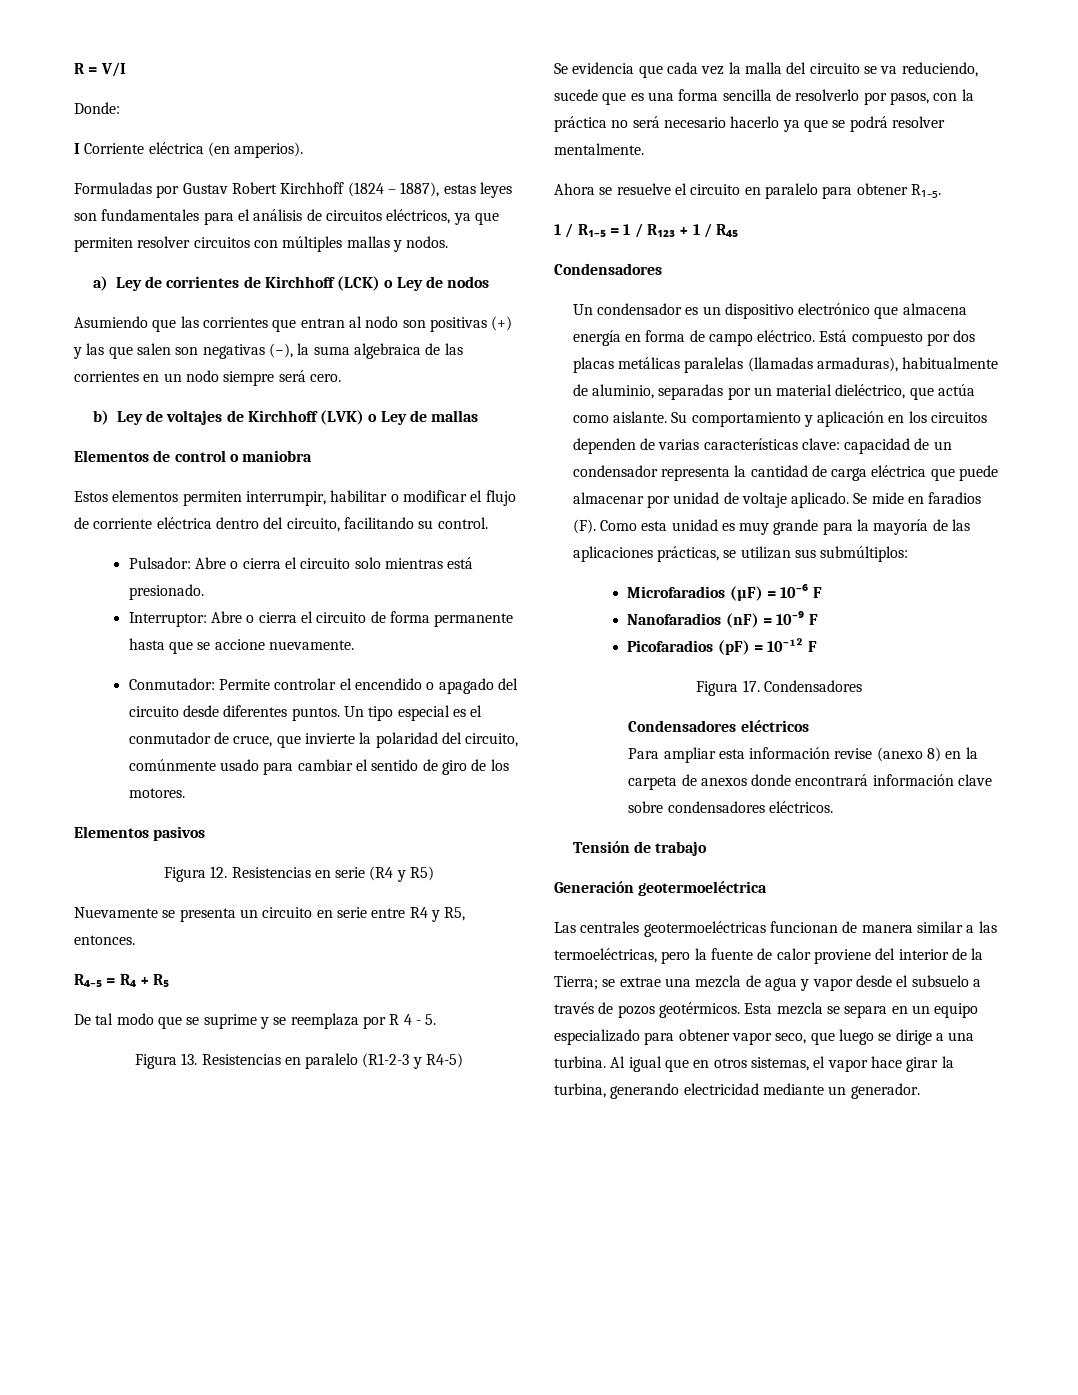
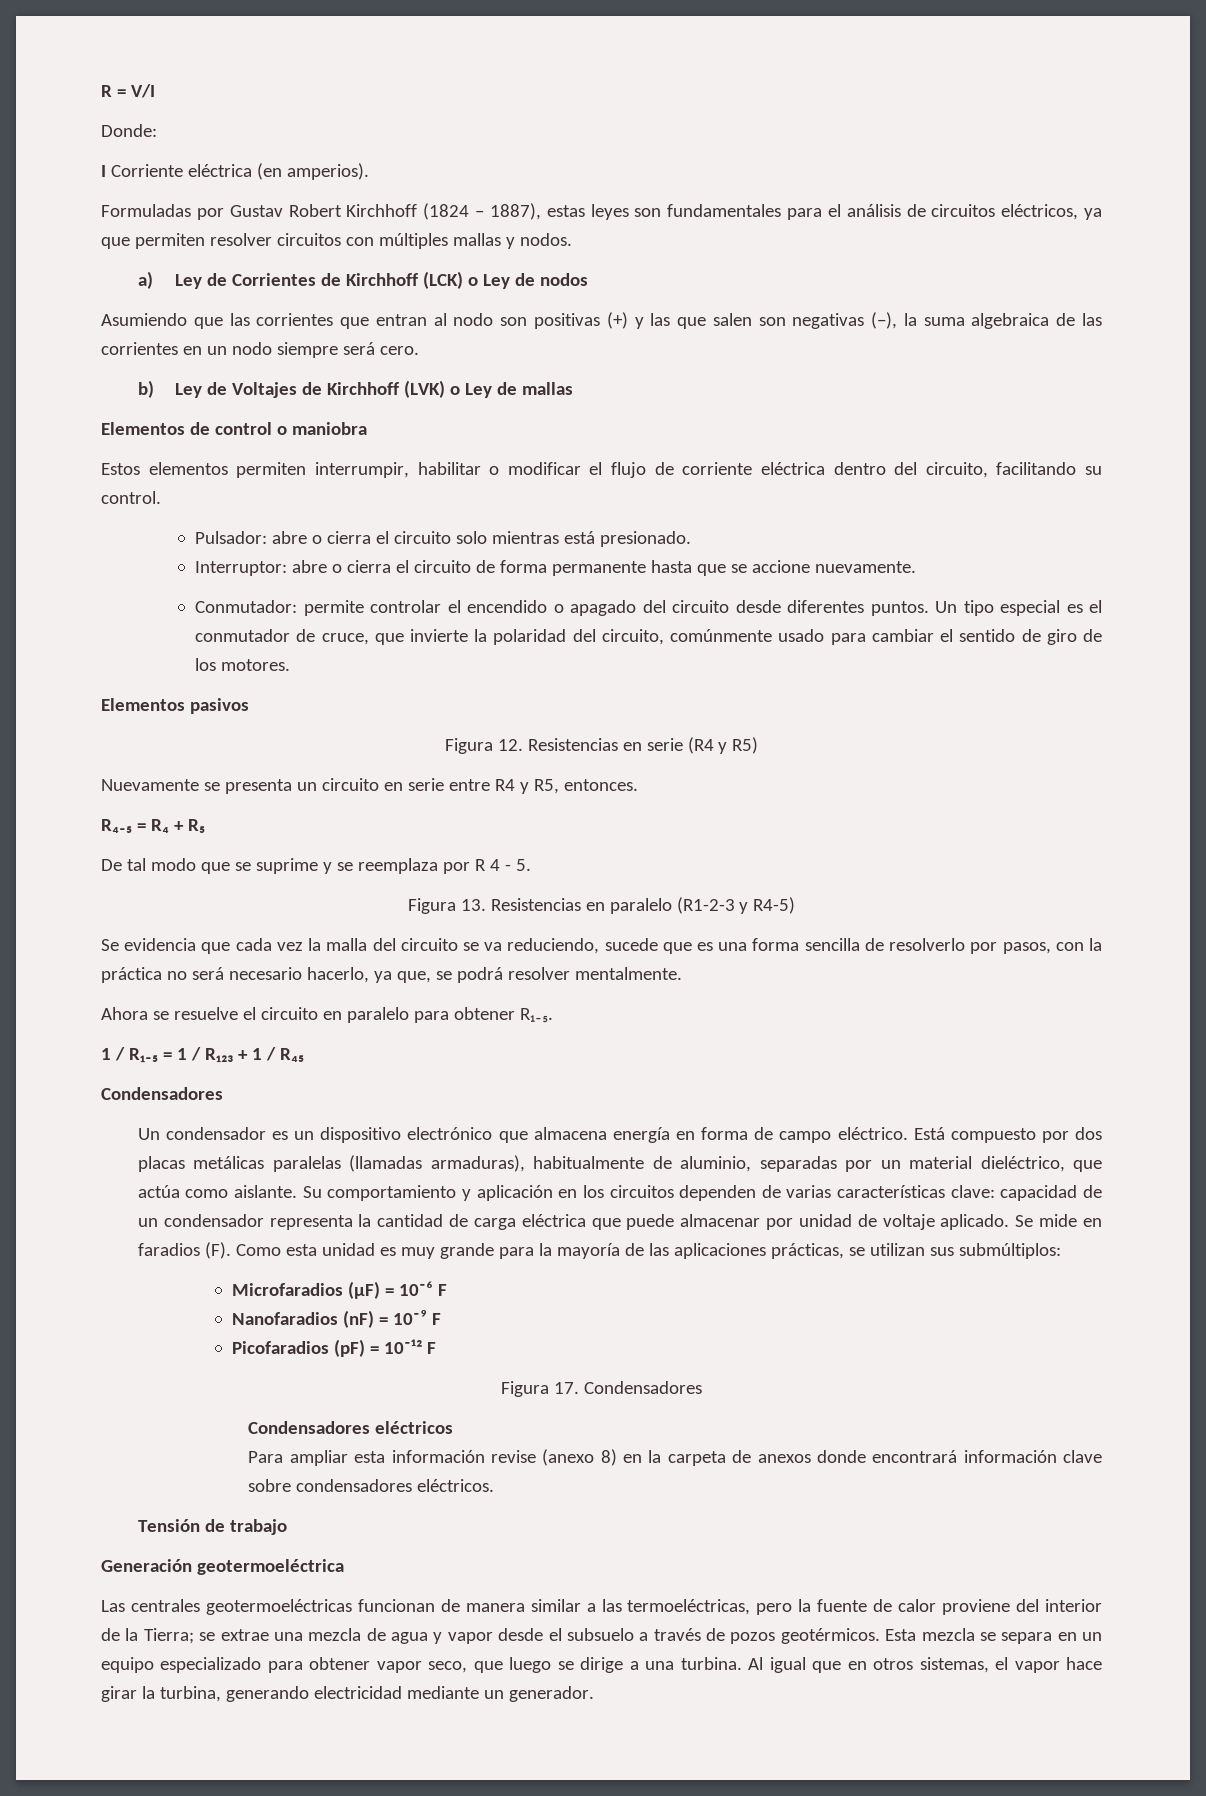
[166,276,240,288] corrientes -> [231,273,316,286] Corrientes
[166,410,223,425] voltajes -> [231,382,297,398] Voltajes
[195,557,227,569] Abre -> [272,531,308,544] abre
[211,611,243,623] Abre -> [292,560,328,573] abre
[219,679,271,690] Permite -> [303,600,364,616] permite
[730,116,828,132] hacerlo ya que -> [306,967,431,983] hacerlo, ya que,

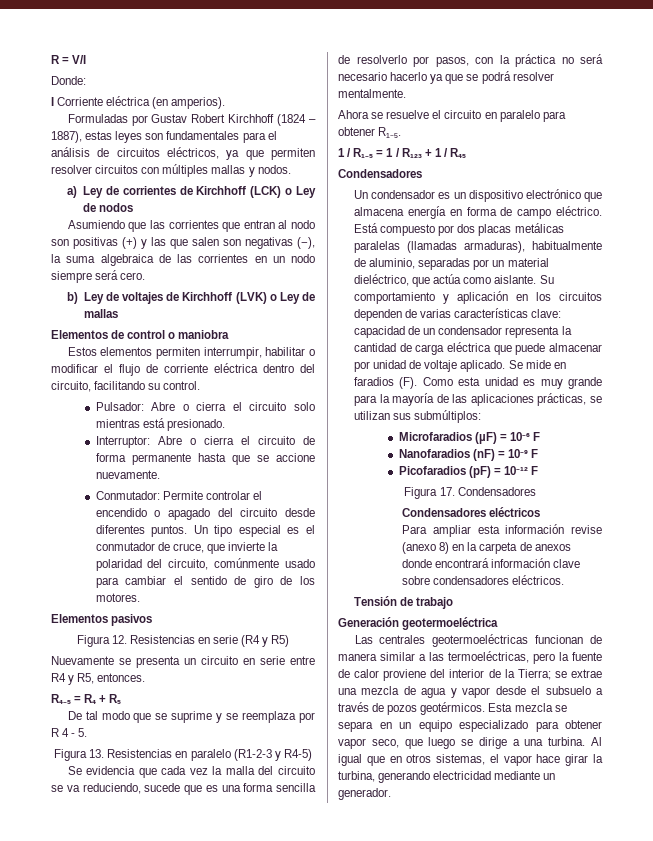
[231,273,316,286] Corrientes -> [122,186,176,195] corrientes
[231,382,297,398] Voltajes -> [122,292,164,304] voltajes
[272,531,308,544] abre -> [151,402,176,411] Abre
[292,560,328,573] abre -> [157,436,182,445] Abre
[303,600,364,616] permite -> [162,491,203,500] Permite
[306,967,431,983] hacerlo, ya que, -> [390,72,464,84] hacerlo ya que

